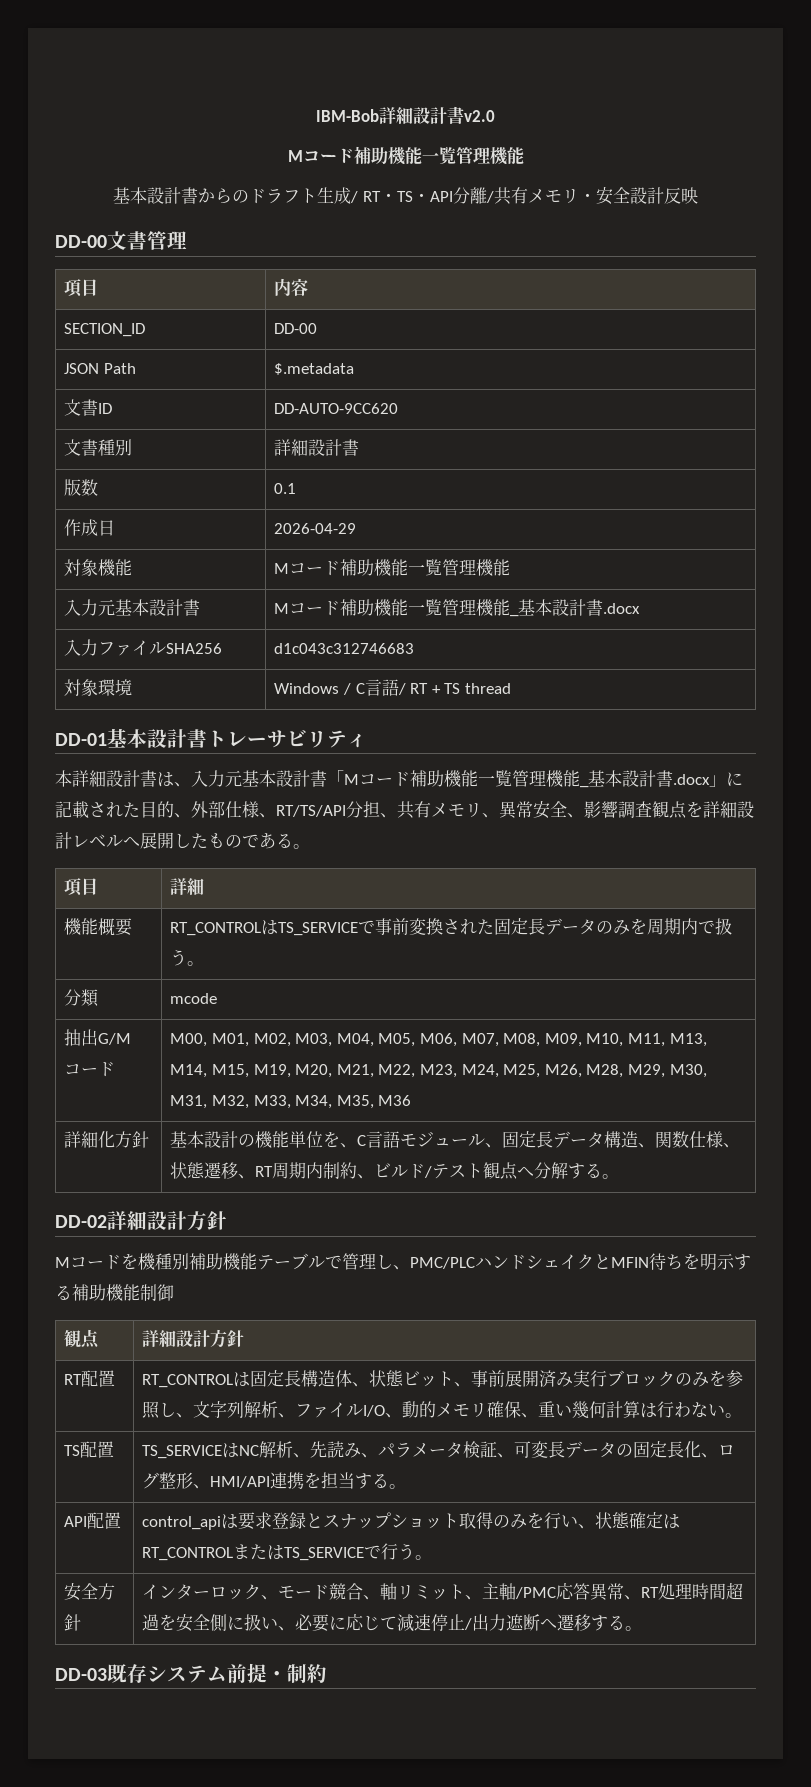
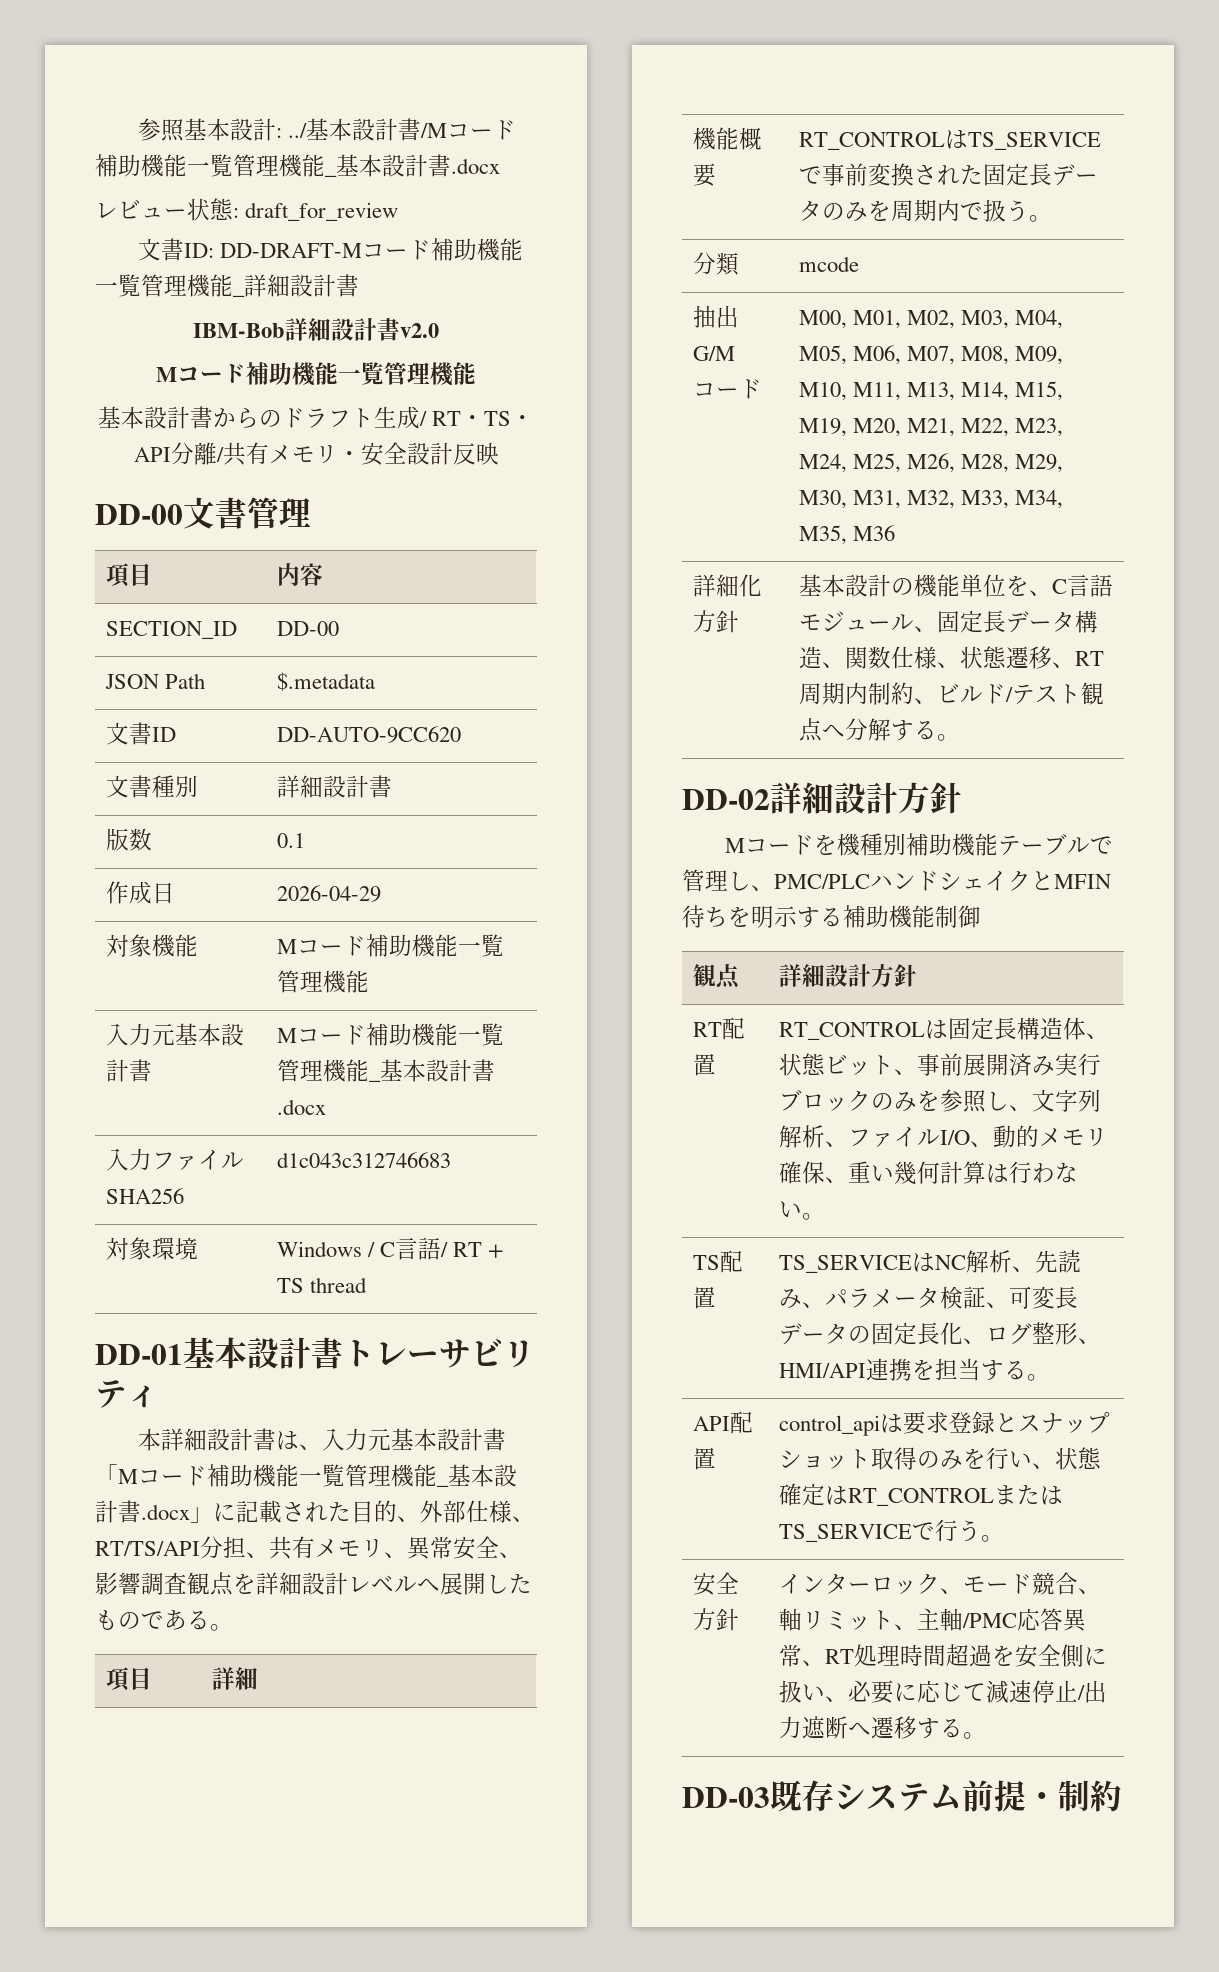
(316, 115) none -> [137,118,516,142] [95,154,500,177] [95,198,399,221] [137,238,523,261] [95,274,359,297] 参照基本設計: ../基本設計書/Mコード補助機能一覧管理機能_基本設計書.docx // レビュー状態: draft_for_review // 文書ID: DD-DRAFT-Mコード補助機能一覧管理機能_詳細設計書 //

